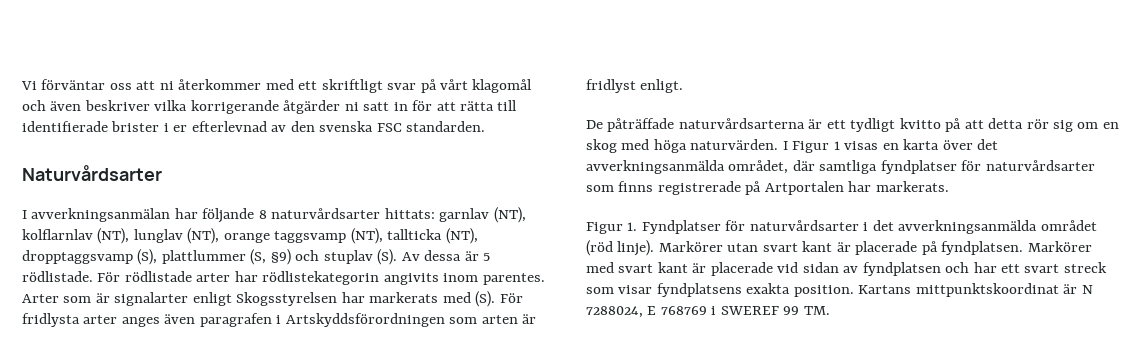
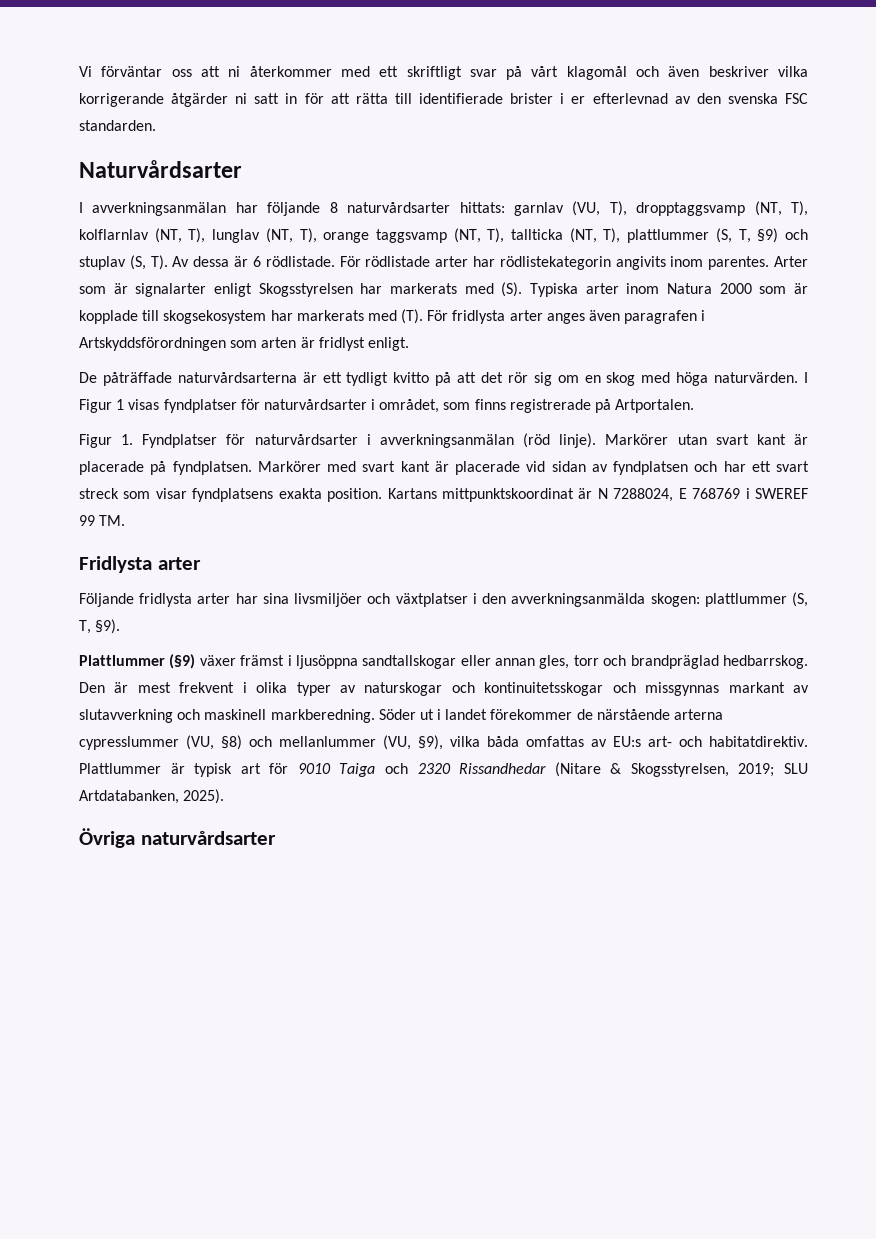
[493,207,526,223] [22,228,478,244] [22,249,267,265] (NT), kolflarnlav (NT), lunglav (NT), orange taggsvamp (NT), tallticka (NT), dropptaggsvamp (S), plattlummer (S, -> [572,201,808,216] [79,228,751,243] (VU, T), dropptaggsvamp (NT, T), kolflarnlav (NT, T), lunglav (NT, T), orange taggsvamp (NT, T), tallticka (NT, T), plattlummer (S, T,
[377,249,398,265] (S). -> [129,255,168,270] (S, T).
[483,253,491,261] 5 -> [252,256,261,267] 6
(496, 299) none -> [530,283,808,297] [79,309,424,324] Typiska arter inom Natura 2000 som är kopplade till skogsekosystem har markerats med (T).
[988,118,1024,129] detta -> [481,372,504,383] det
[882,139,999,150] [586,160,878,174] en karta över det avverkningsanmälda området, där samtliga -> (160, 404) none
(1095, 165) none -> [371,399,440,413] i området,
[764,181,949,195] Artportalen har markerats. -> [615,399,695,413] Artportalen.
[872,220,1097,234] det avverkningsanmälda området -> [379,434,514,448] avverkningsanmälan
(830, 310) none -> [79,556,201,573] [79,592,809,607] [79,619,121,634] [79,654,808,669] [79,682,809,696] [79,709,724,723] [79,735,808,750] [79,762,808,777] [79,789,225,804] [79,828,276,848] // Fridlysta arter // Följande fridlysta arter har sina livsmiljöer och växtplatser i den avverkningsanmälda skogen: plattlummer (S, T, §9). // Plattlummer (§9) växer främst i ljusöppna sandtallskogar eller annan gles, torr och brandpräglad hedbarrskog. Den är mest frekvent i olika typer av naturskogar och kontinuitetsskogar och missgynnas markant av slutavverkning och maskinell markberedning. Söder ut i landet förekommer de närstående arterna cypresslummer (VU, §8) och mellanlummer (VU, §9), vilka båda omfattas av EU:s art- och habitatdirektiv. Plattlummer är typisk art för 9010 Taiga och 2320 Rissandhedar (Nitare & Skogsstyrelsen, 2019; SLU Artdatabanken, 2025). // Övriga naturvårdsarter

